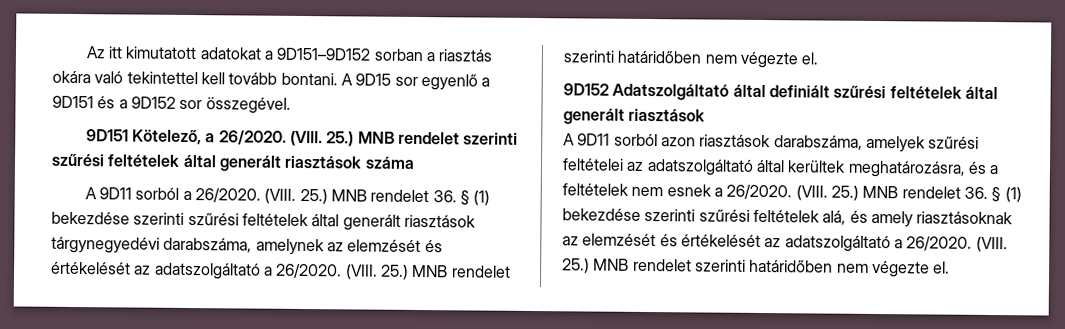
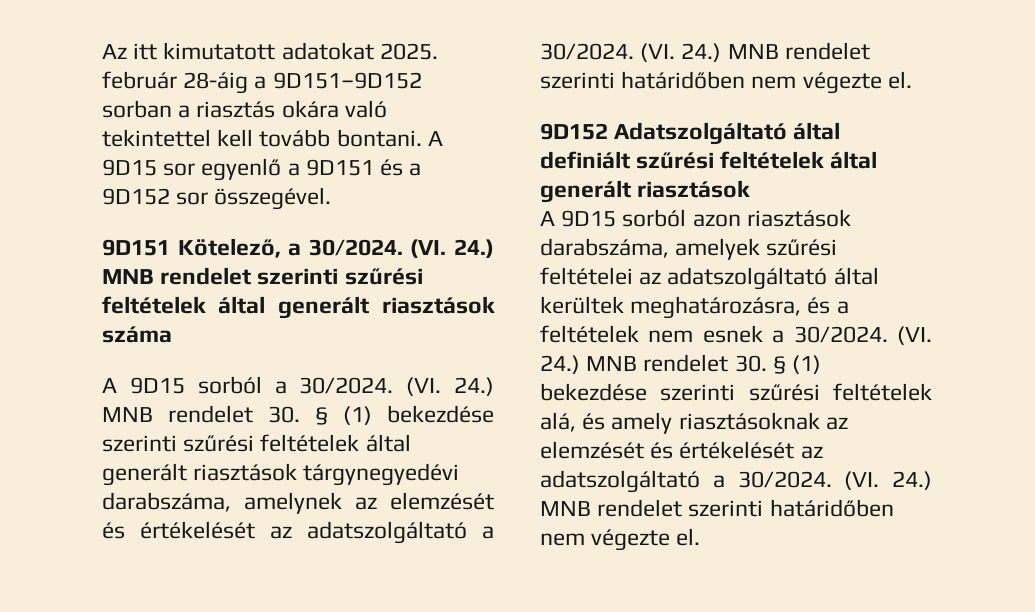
(262, 53) none -> [379,43,438,60] [102,71,249,94] 2025. február 28-áig
[218,130,355,147] 26/2020. (VIII. 25.) -> [308,239,494,258] 30/2024. (VI. 24.)
[98,187,132,200] 9D11 -> [129,377,185,394] 9D15
[194,188,457,205] 26/2020. (VIII. 25.) MNB rendelet 36. -> [299,377,494,396] [102,405,300,423] 30/2024. (VI. 24.) MNB rendelet 30.
[276,263,409,280] 26/2020. (VIII. 25.) -> [540,43,722,62] 30/2024. (VI. 24.)
[577,133,611,146] 9D11 -> [561,210,617,227] 9D15
[726,184,988,201] 26/2020. (VIII. 25.) MNB rendelet 36. -> [793,326,932,345] [540,354,767,374] 30/2024. (VI. 24.) MNB rendelet 30.
[906,236,1008,253] [562,258,590,274] 26/2020. (VIII. 25.) -> [737,471,932,490] 30/2024. (VI. 24.)

